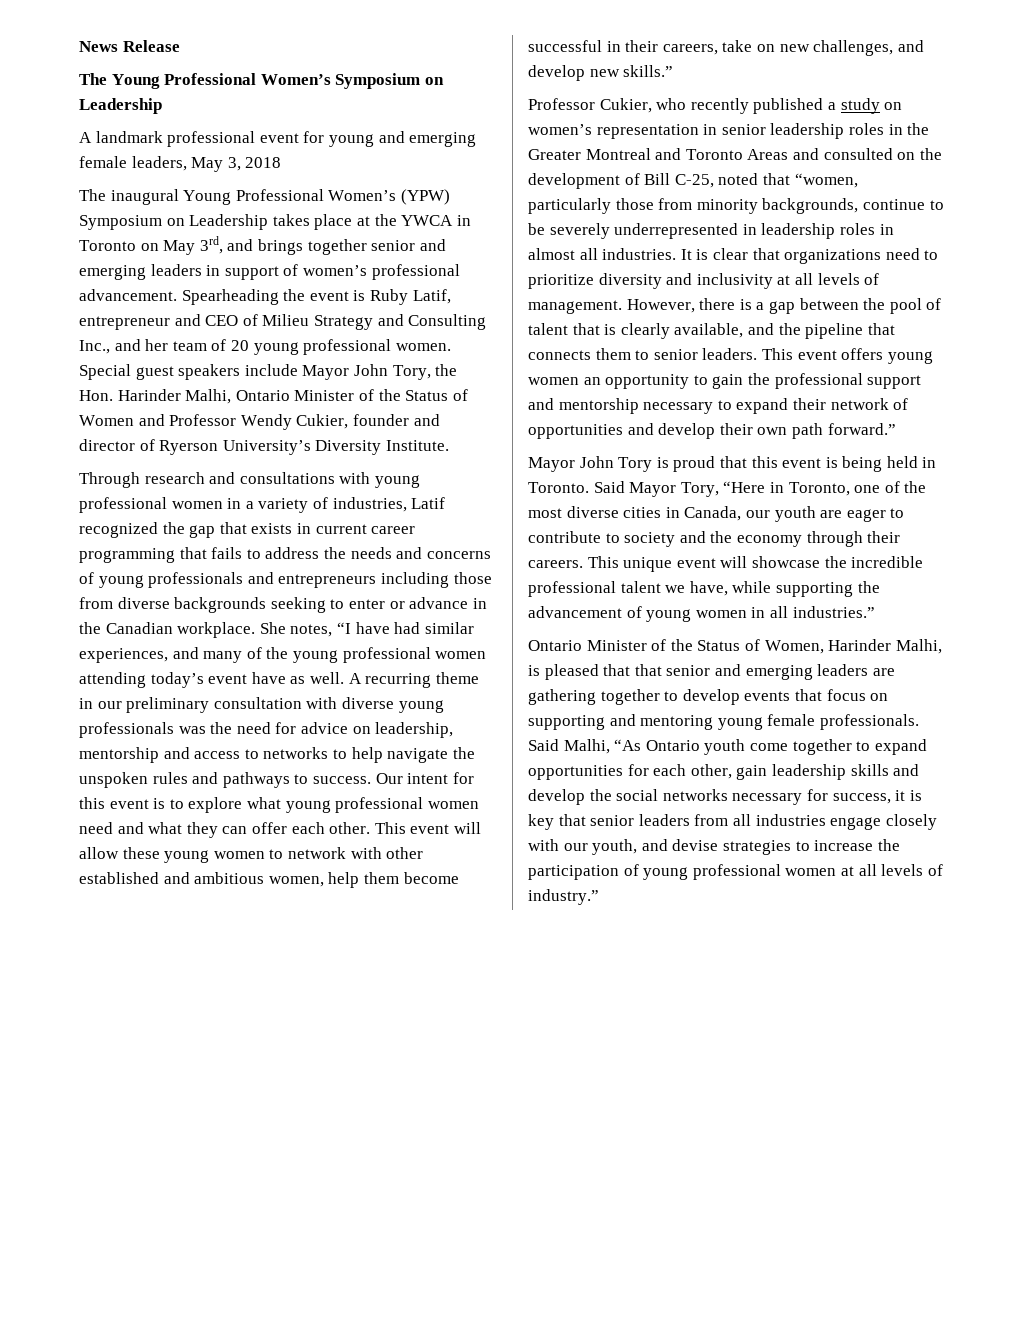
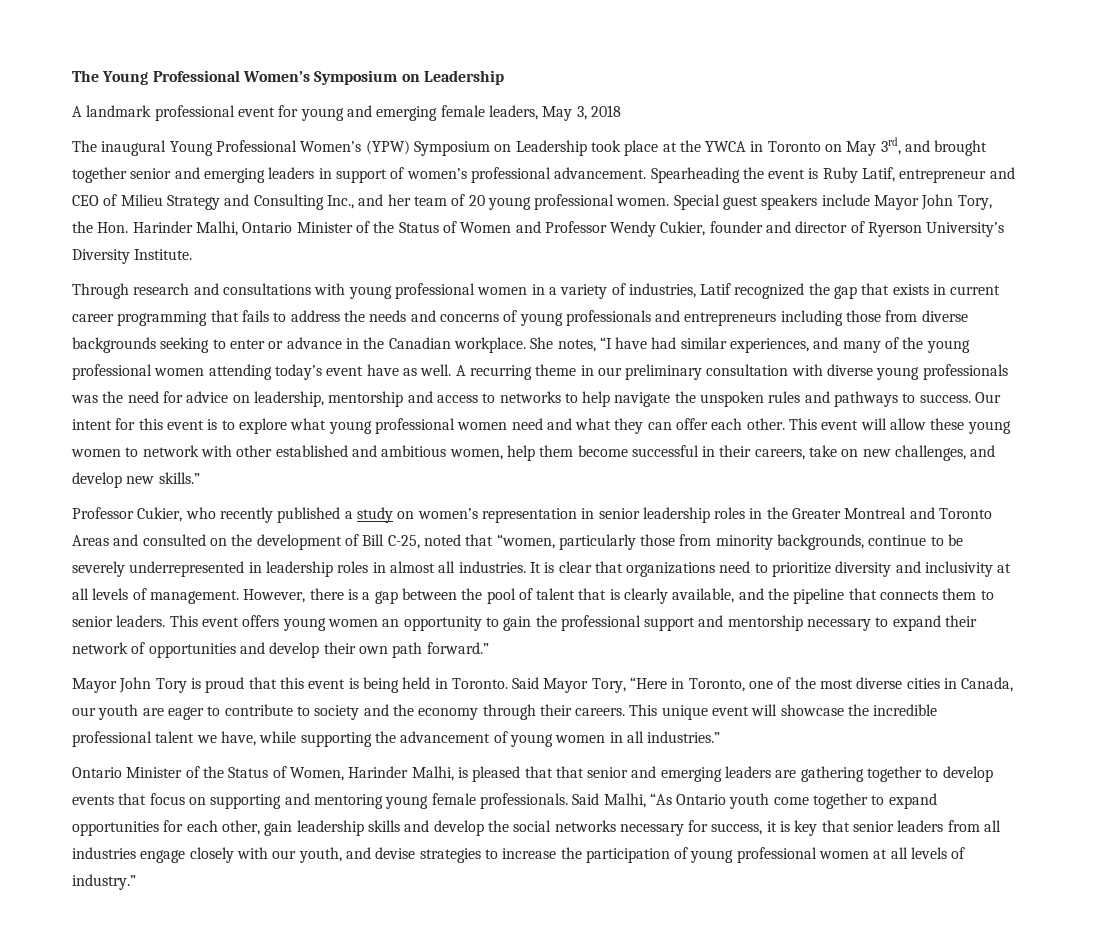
[79,40,180,52] News Release // -> (72, 76) none
[272,214,310,226] takes -> [590,140,621,152] took
[257,239,303,255] brings -> [934,140,988,156] brought

